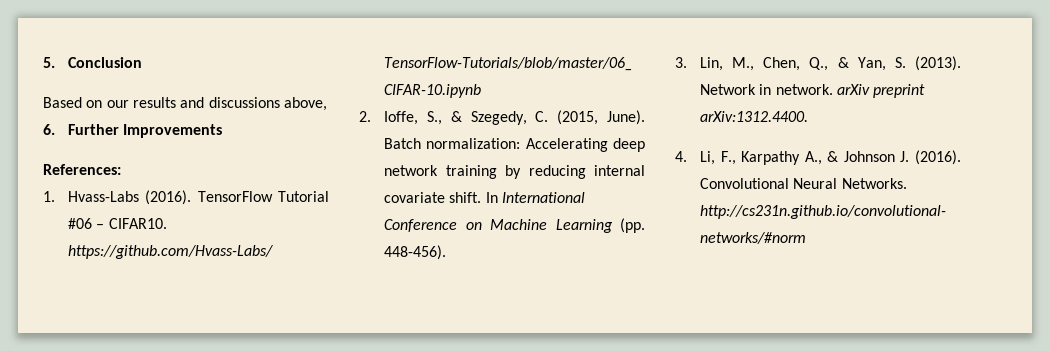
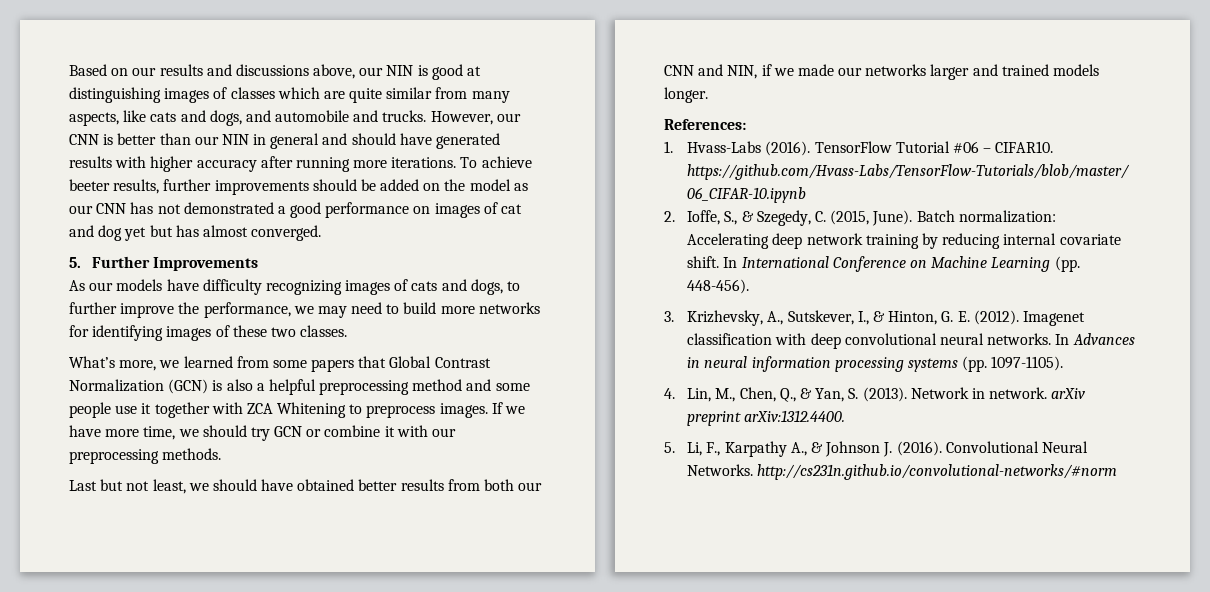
[43,57,143,68] 5. Conclusion // -> (69, 70) none
[43,124,223,138] // 6. Further Improvements -> [359,64,482,80] [69,87,510,103] [69,110,521,126] [69,133,501,149] [69,156,532,172] [69,179,528,195] [69,202,523,218] [69,225,322,241] [69,256,259,271] [69,279,521,295] [69,302,540,318] [69,325,348,341] [69,356,491,372] [69,379,530,395] [69,402,526,418] [69,425,457,441] [69,448,222,464] [69,479,543,494] [664,64,1100,80] [664,87,708,103] our NIN is good at distinguishing images of classes which are quite similar from many aspects, like cats and dogs, and automobile and trucks. However, our CNN is better than our NIN in general and should have generated results with higher accuracy after running more iterations. To achieve beeter results, further improvements should be added on the model as our CNN has not demonstrated a good performance on images of cat and dog yet but has almost converged. // 5. Further Improvements // As our models have difficulty recognizing images of cats and dogs, to further improve the performance, we may need to build more networks for identifying images of these two classes. // What’s more, we learned from some papers that Global Contrast Normalization (GCN) is also a helpful preprocessing method and some people use it together with ZCA Whitening to preprocess images. If we have more time, we should try GCN or combine it with our preprocessing methods. // Last but not least, we should have obtained better results from both our CNN and NIN, if we made our networks larger and trained models longer.
(687, 62) none -> [687,310,1085,326] [687,333,1135,349] [687,356,1064,372] [664,388,675,399] Krizhevsky, A., Sutskever, I., & Hinton, G. E. (2012). Imagenet classification with deep convolutional neural networks. In Advances in neural information processing systems (pp. 1097-1105). // 4.
[675,151,687,162] 4. -> [664,442,675,453] 5.

